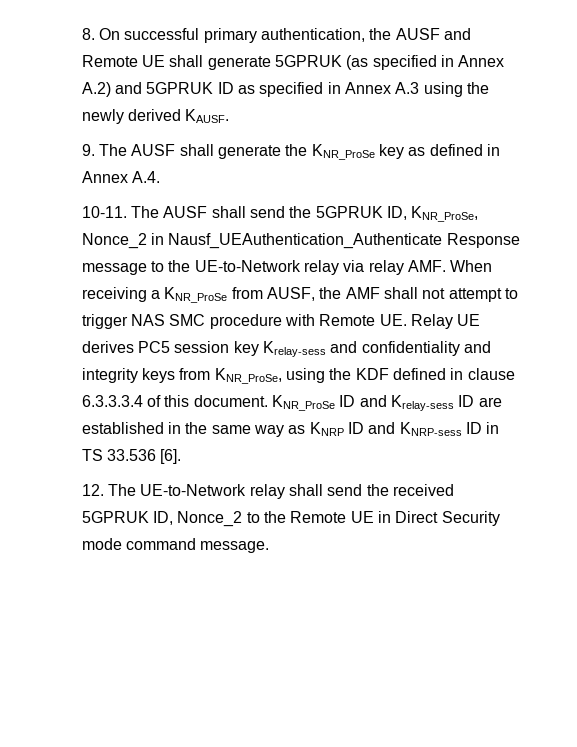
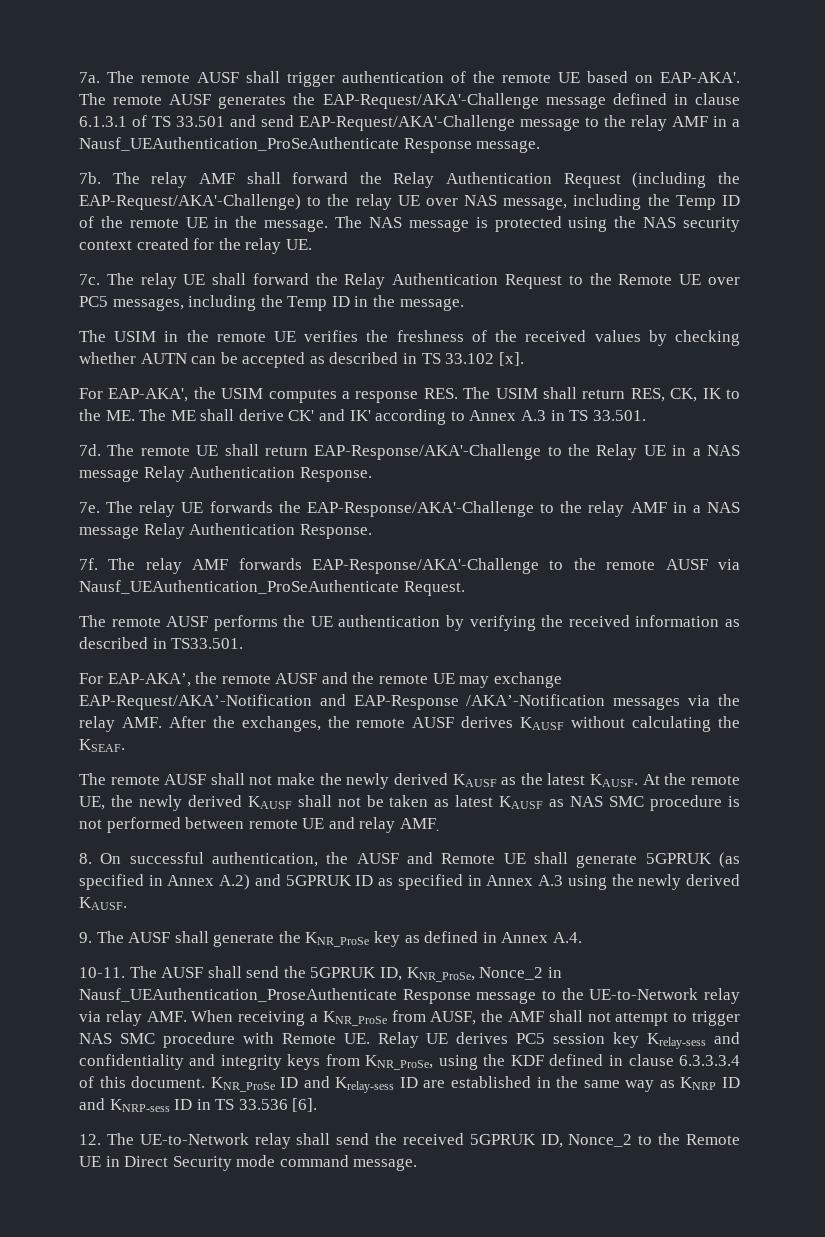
(81, 34) none -> [78,71,740,87] [78,93,740,109] [78,115,740,131] [78,137,541,153] [78,172,740,188] [78,194,740,210] [78,216,740,232] [78,238,312,254] [78,273,740,289] [78,295,464,311] [78,330,740,346] [78,352,524,368] [78,387,741,403] [78,409,646,425] [78,444,740,460] [78,466,372,482] [78,501,740,517] [78,523,372,539] [78,558,740,574] [78,580,465,596] [78,615,740,631] [78,637,244,649] [78,672,562,688] [78,694,741,710] [78,716,740,732] [78,739,125,752] [78,773,740,789] [78,795,740,811] [78,817,440,833] 7a. The remote AUSF shall trigger authentication of the remote UE based on EAP-AKA'. The remote AUSF generates the EAP-Request/AKA'-Challenge message defined in clause 6.1.3.1 of TS 33.501 and send EAP-Request/AKA'-Challenge message to the relay AMF in a Nausf_UEAuthentication_ProSeAuthenticate Response message. // 7b. The relay AMF shall forward the Relay Authentication Request (including the EAP-Request/AKA'-Challenge) to the relay UE over NAS message, including the Temp ID of the remote UE in the message. The NAS message is protected using the NAS security context created for the relay UE. // 7c. The relay UE shall forward the Relay Authentication Request to the Remote UE over PC5 messages, including the Temp ID in the message. // The USIM in the remote UE verifies the freshness of the received values by checking whether AUTN can be accepted as described in TS 33.102 [x]. // For EAP-AKA', the USIM computes a response RES. The USIM shall return RES, CK, IK to the ME. The ME shall derive CK' and IK' according to Annex A.3 in TS 33.501. // 7d. The remote UE shall return EAP-Response/AKA'-Challenge to the Relay UE in a NAS message Relay Authentication Response. // 7e. The relay UE forwards the EAP-Response/AKA'-Challenge to the relay AMF in a NAS message Relay Authentication Response. // 7f. The relay AMF forwards EAP-Response/AKA'-Challenge to the remote AUSF via Nausf_UEAuthentication_ProSeAuthenticate Request. // The remote AUSF performs the UE authentication by verifying the received information as described in TS33.501. // For EAP-AKA’, the remote AUSF and the remote UE may exchange EAP-Request/AKA’-Notification and EAP-Response /AKA’-Notification messages via the relay AMF. After the exchanges, the remote AUSF derives KAUSF without calculating the KSEAF. // The remote AUSF shall not make the newly derived KAUSF as the latest KAUSF. At the remote UE, the newly derived KAUSF shall not be taken as latest KAUSF as NAS SMC procedure is not performed between remote UE and relay AMF. //
[203,28,257,43] primary -> (204, 858) none
[168,233,443,249] Nausf_UEAuthentication_Authenticate -> [78,988,397,1002] Nausf_UEAuthentication_ProseAuthenticate

